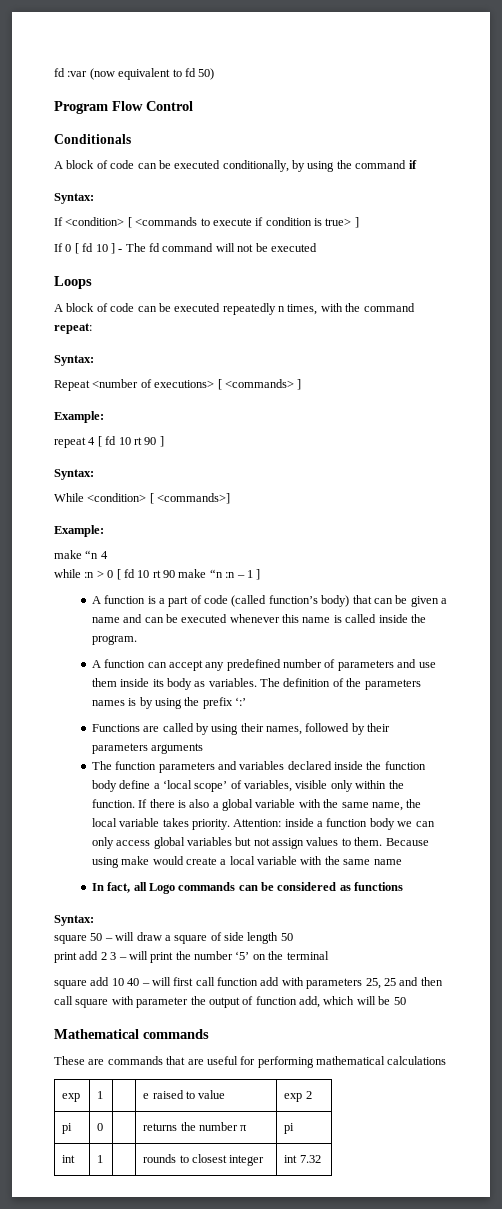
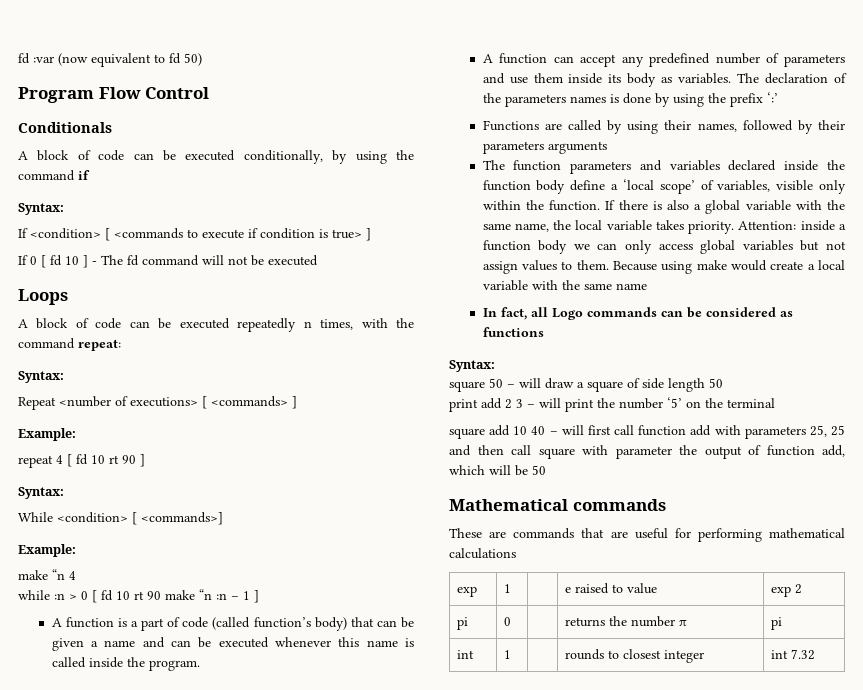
[283,678,331,687] definition -> [765,73,829,84] declaration
(137, 702) none -> [622,93,651,104] done

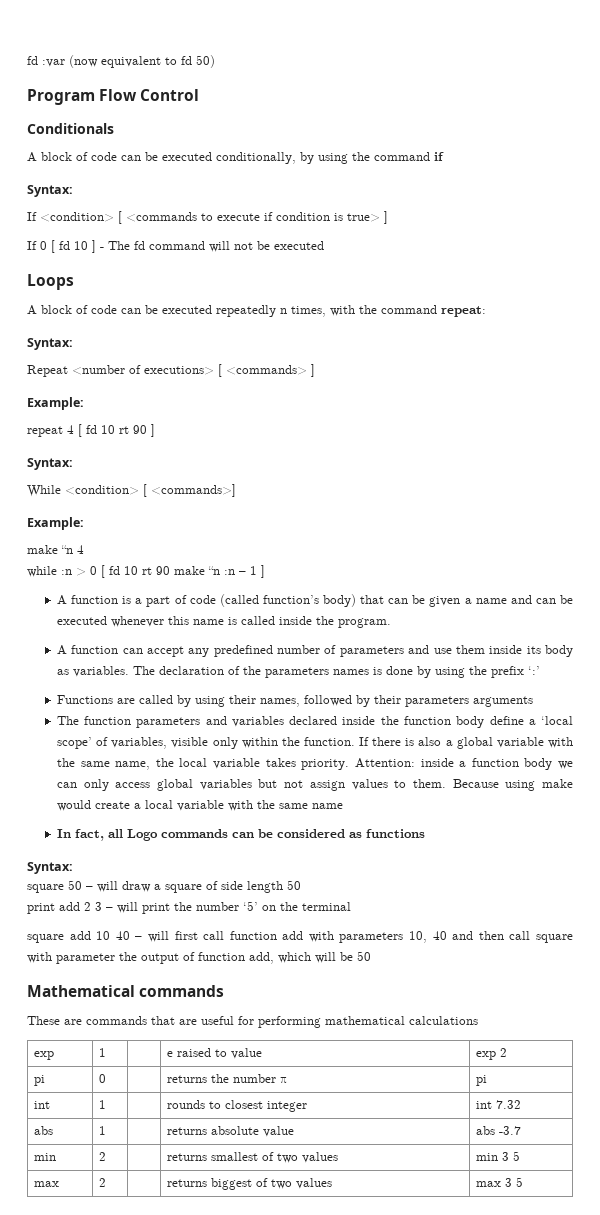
[809,425,845,437] 25, 25 -> [409,931,447,943] 10, 40
(815, 654) none -> [33,1126,53,1135] [98,1126,106,1135] [166,1126,294,1137] [475,1126,521,1135] [33,1153,56,1161] [98,1152,106,1161] [166,1152,338,1163] [475,1151,520,1161] [33,1181,59,1187] [98,1178,106,1187] [166,1178,332,1190] [475,1177,523,1187] // abs | 1 | | returns absolute value | abs -3.7 // min | 2 | | returns smallest of two values | min 3 5 // max | 2 | | returns biggest of two values | max 3 5

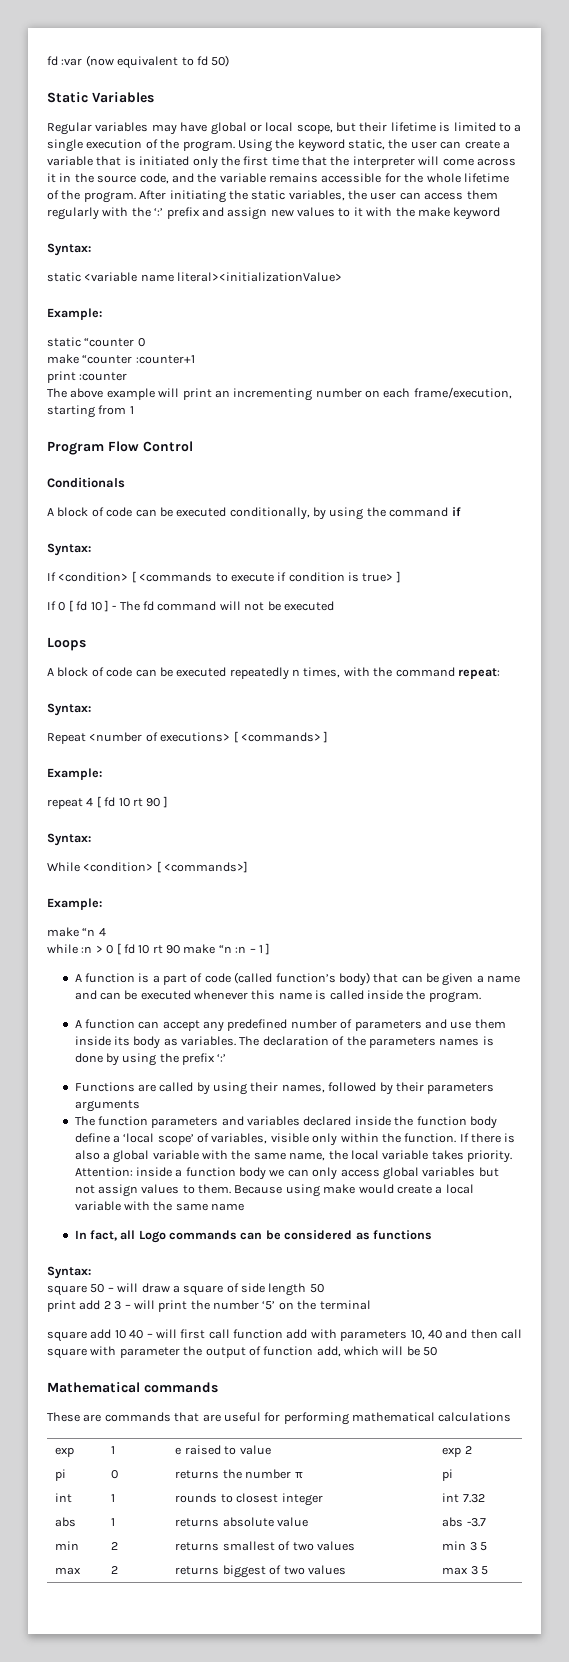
(215, 61) none -> [47,92,154,103] [47,122,522,135] [47,139,510,152] [47,156,516,169] [47,173,509,184] [47,190,498,203] [47,207,501,220] [47,243,91,256] [47,272,343,282] [47,308,102,320] [47,337,145,347] [47,354,195,364] [47,371,128,383] [47,387,512,401] [47,405,134,418] // Static Variables // Regular variables may have global or local scope, but their lifetime is limited to a single execution of the program. Using the keyword static, the user can create a variable that is initiated only the first time that the interpreter will come across it in the source code, and the variable remains accessible for the whole lifetime of the program. After initiating the static variables, the user can access them regularly with the ‘:’ prefix and assign new values to it with the make keyword // Syntax: // static <variable name literal><initializationValue> // Example: // static “counter 0 // make “counter :counter+1 // print :counter // The above example will print an incrementing number on each frame/execution, starting from 1

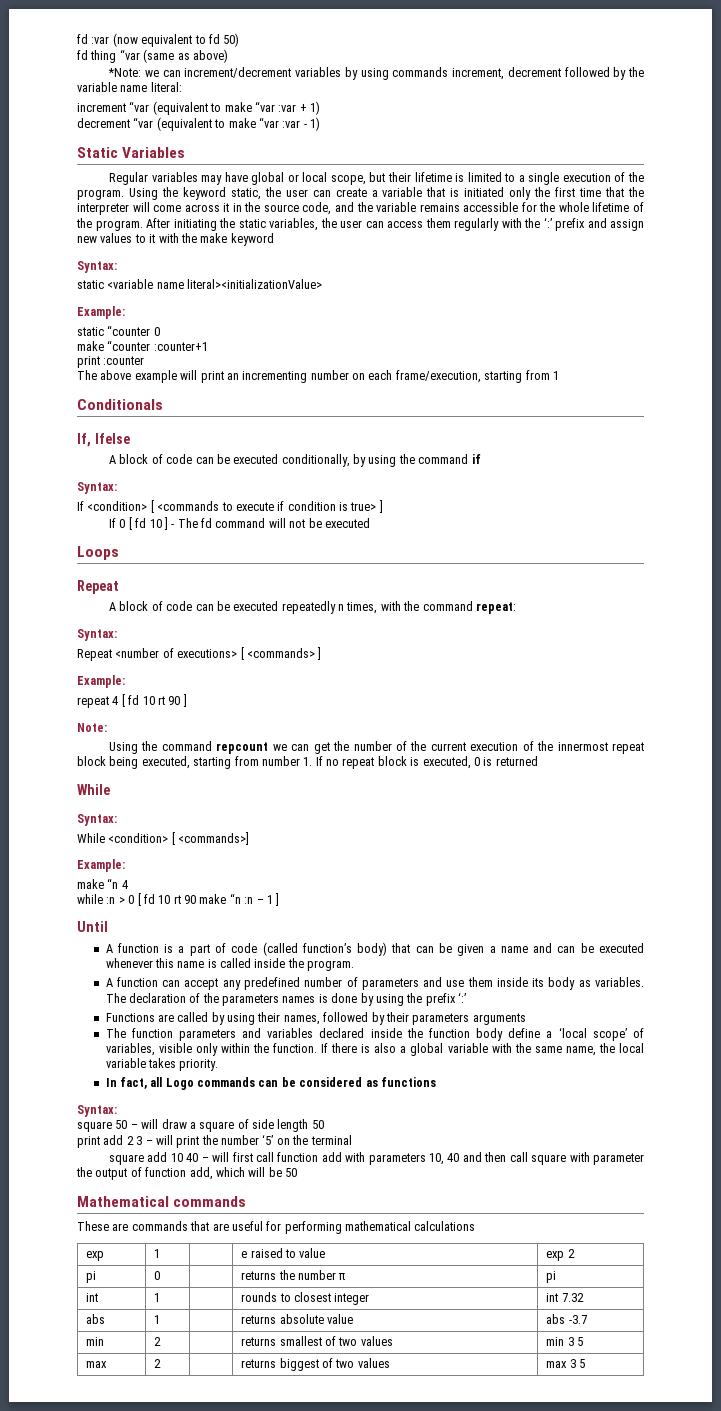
(230, 61) none -> [77,49,228,63] [108,67,644,80] [77,82,182,92] [77,101,320,115] [77,117,320,131] // fd thing “var (same as above) // *Note: we can increment/decrement variables by using commands increment, decrement followed by the variable name literal: // increment “var (equivalent to make “var :var + 1) // decrement “var (equivalent to make “var :var - 1)
[47,441,193,455] [47,477,125,488] Program Flow Control // Conditionals -> [77,399,163,410] [77,433,130,447] Conditionals // If, Ifelse
(86, 644) none -> [77,580,119,594] // Repeat
(168, 802) none -> [77,723,107,732] [109,741,645,754] [77,756,538,769] [77,784,110,795] // Note: // Using the command repcount we can get the number of the current execution of the innermost repeat block being executed, starting from number 1. If no repeat block is executed, 0 is returned // While
(271, 949) none -> [77,921,108,932] // Until
[74,1167,499,1180] [74,1184,474,1197] [74,1201,245,1211] Attention: inside a function body we can only access global variables but not assign values to them. Because using make would create a local variable with the same name -> (219, 1065) none

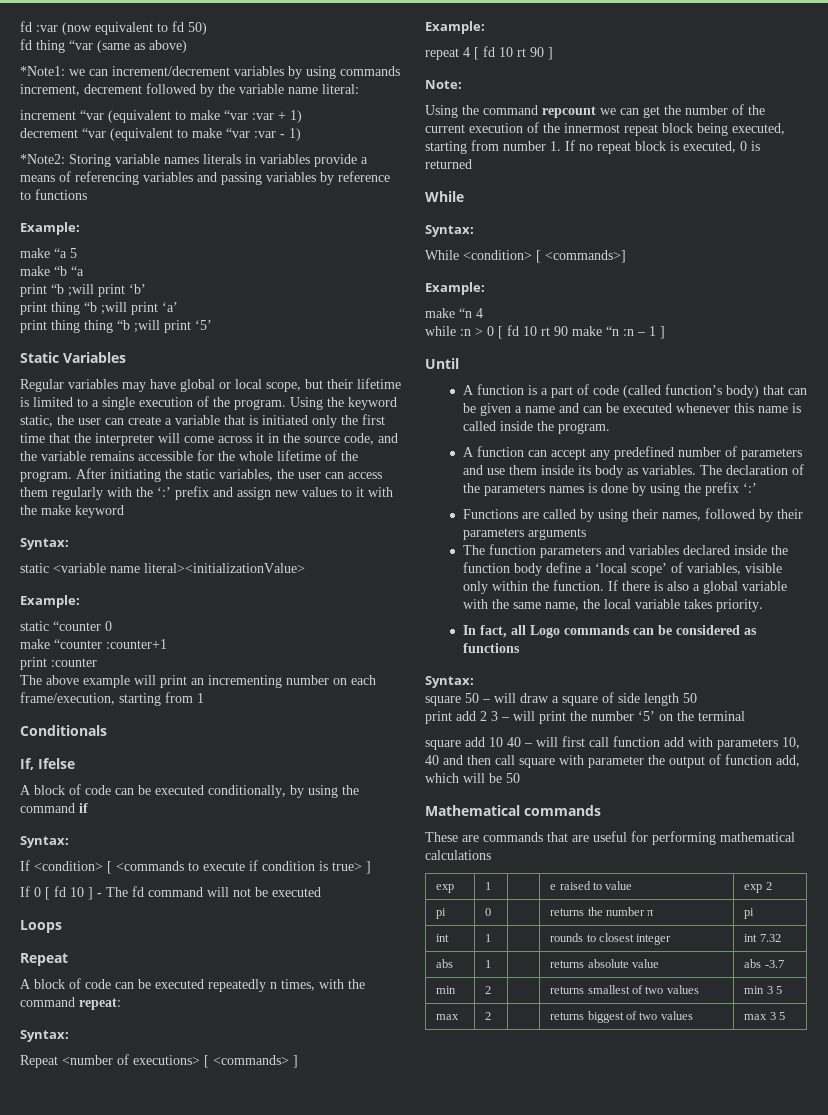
[108,68,142,77] *Note: -> [20,66,65,76] *Note1:
(320, 124) none -> [20,154,368,167] [20,171,390,185] [20,189,87,200] [20,222,80,235] [20,248,77,258] [20,266,84,276] [20,284,146,297] [20,302,178,315] [20,320,212,333] // *Note2: Storing variable names literals in variables provide a means of referencing variables and passing variables by reference to functions // Example: // make “a 5 // make “b “a // print “b ;will print ‘b’ // print thing “b ;will print ‘a’ // print thing thing “b ;will print ‘5’

